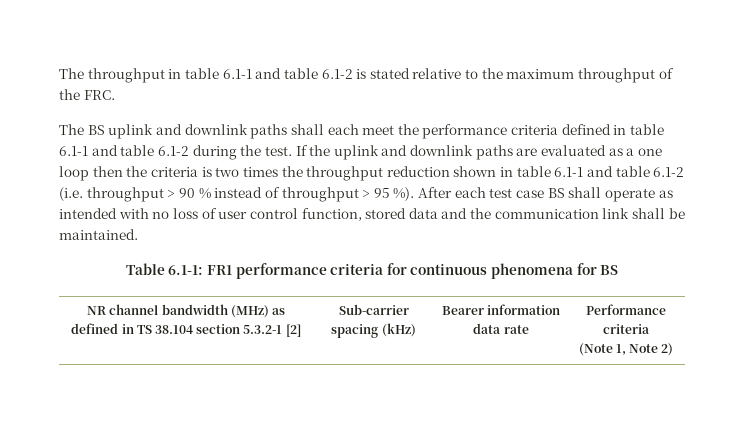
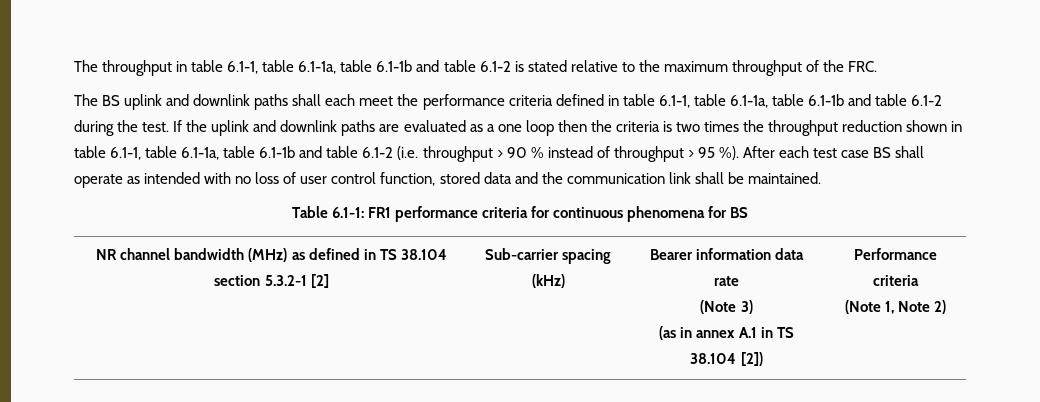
[222,69,252,79] 6.1-1 -> [227,60,413,74] 6.1-1, table 6.1-1a, table 6.1-1b
[59,146,88,156] 6.1-1 -> [658,94,844,108] 6.1-1, table 6.1-1a, table 6.1-1b
[554,167,584,177] 6.1-1 -> [110,146,296,160] 6.1-1, table 6.1-1a, table 6.1-1b
(529, 329) none -> [700,300,753,314] [659,326,794,340] [690,352,763,366] // (Note 3) // (as in annex A.1 in TS 38.104 [2])

